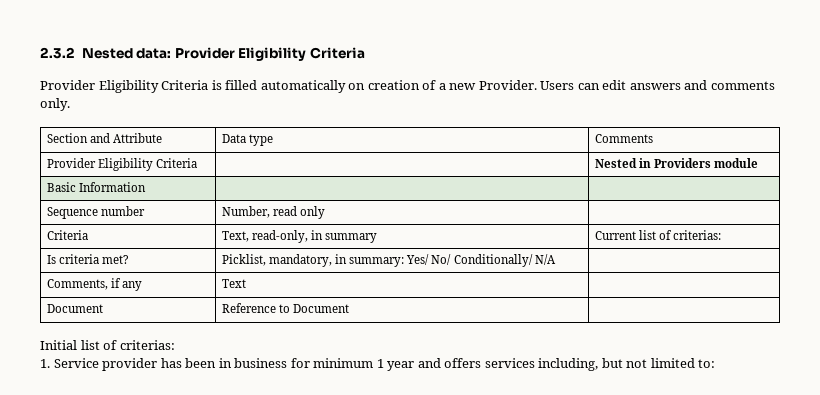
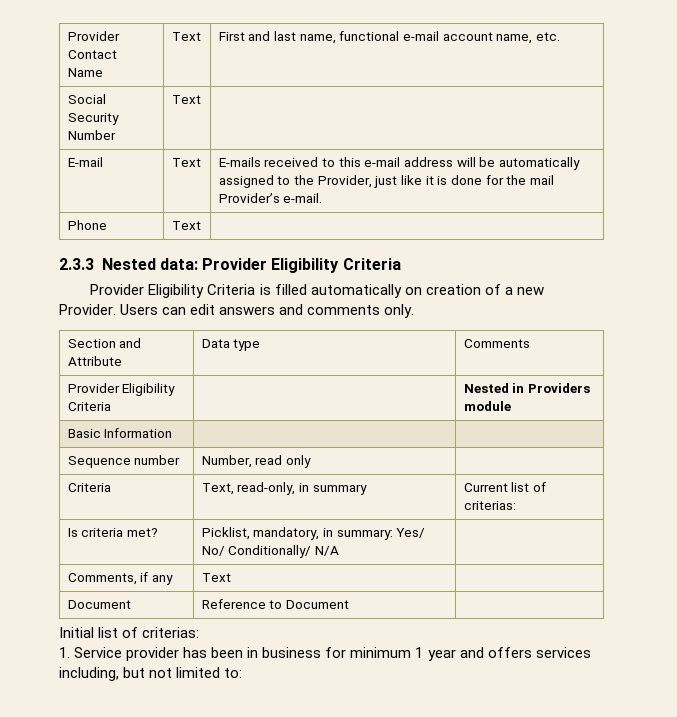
[40,47,75,59] 2.3.2 -> [67,31,120,41] [67,50,117,59] [67,68,103,77] [171,32,201,41] [218,31,560,44] [67,94,106,104] [67,113,119,125] [67,130,116,140] [171,95,201,104] [67,157,103,167] [171,158,201,167] [218,157,580,170] [218,175,554,188] [218,193,323,203] [67,220,107,230] [171,221,201,230] [59,258,94,270] Provider Contact Name | Text | First and last name, functional e-mail account name, etc. // Social Security Number | Text | // E-mail | Text | E-mails received to this e-mail address will be automatically assigned to the Provider, just like it is done for the mail Provider’s e-mail. // Phone | Text | // 2.3.3

